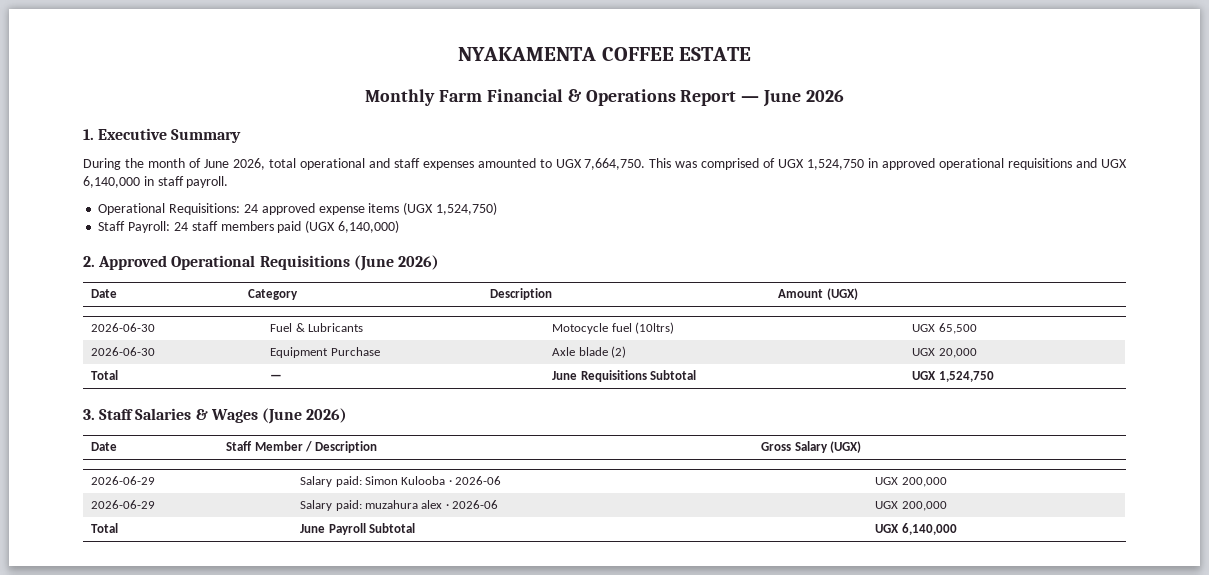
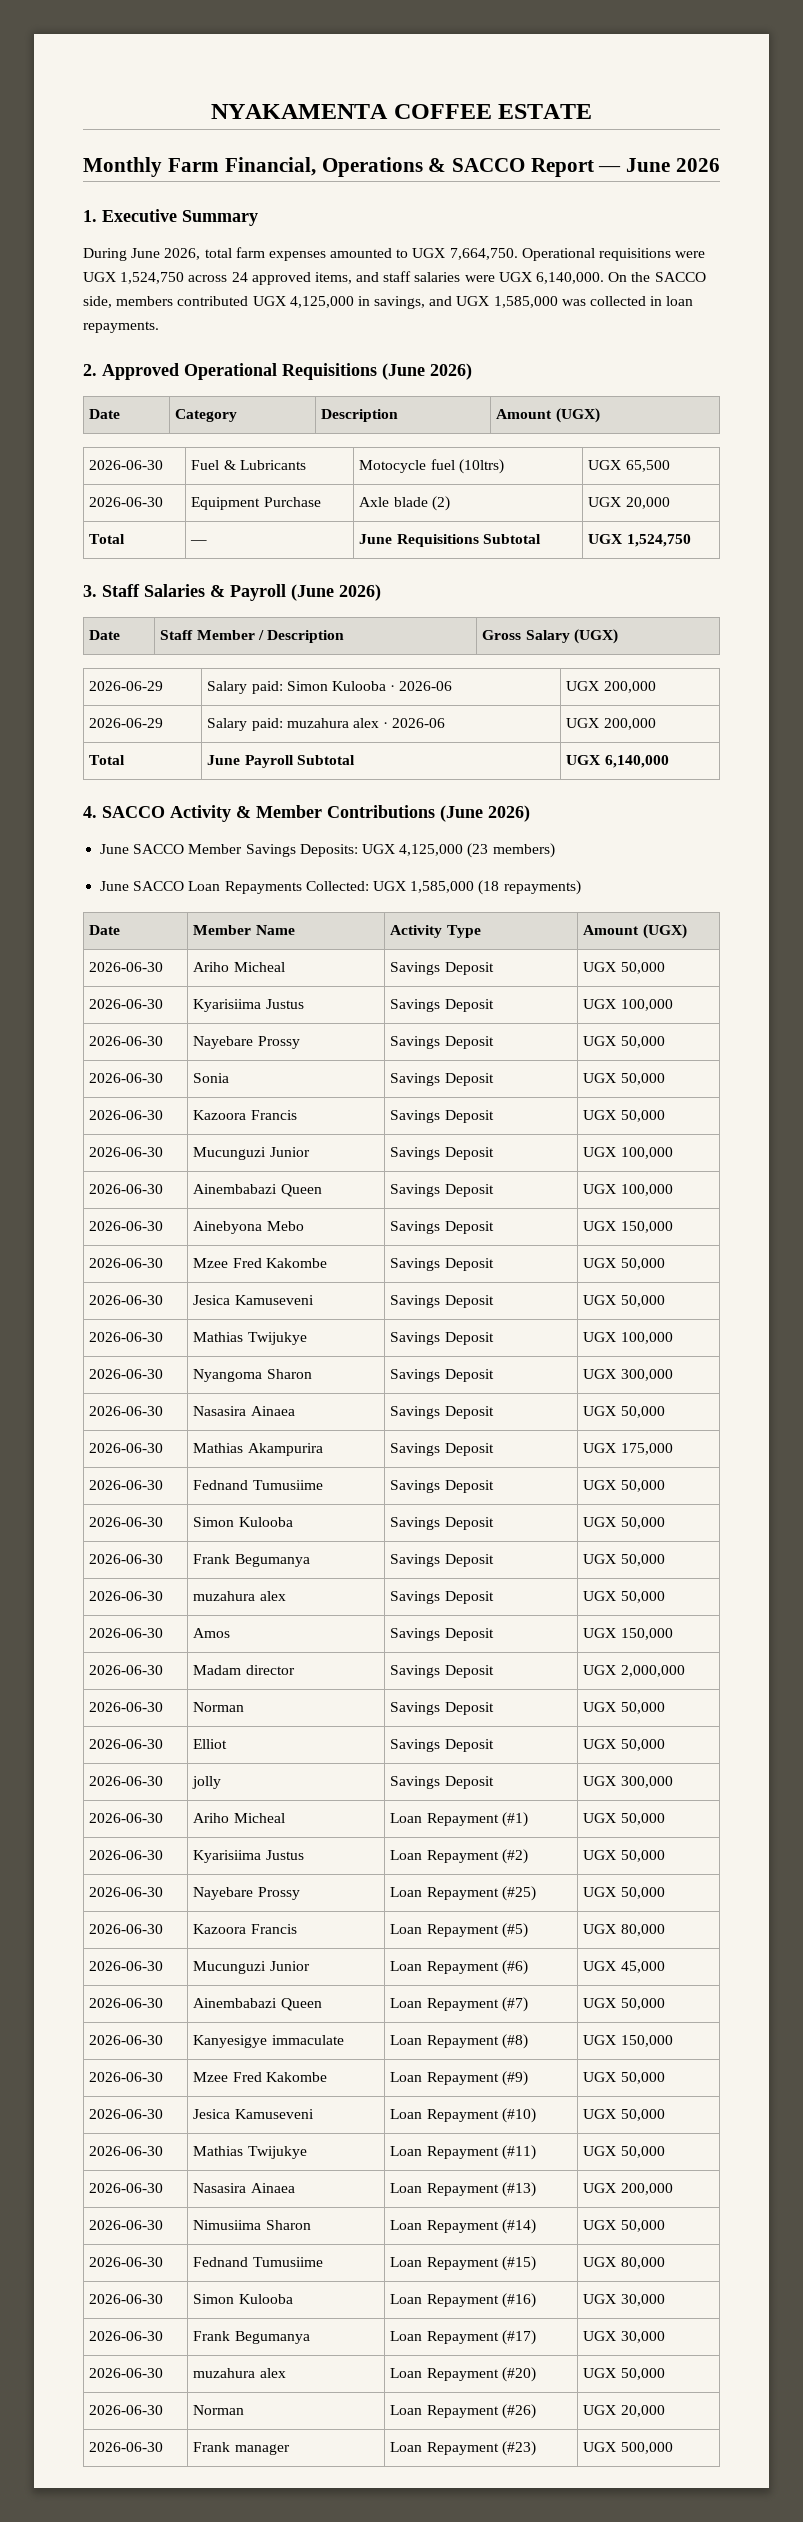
[486,89,676,106] Financial & Operations -> [224,157,525,177] Financial, Operations & SACCO
[124,158,420,170] the month of June 2026, total operational and staff -> [131,247,265,260] June 2026, total farm
[649,158,1127,170] [83,176,229,188] [98,202,497,215] [98,220,399,233] This was comprised of UGX 1,524,750 in approved operational requisitions and UGX 6,140,000 in staff payroll. // Operational Requisitions: 24 approved expense items (UGX 1,524,750) // Staff Payroll: 24 staff members paid (UGX 6,140,000) -> [521,248,706,261] [83,271,706,285] [83,296,694,309] [83,321,159,333] Operational requisitions were UGX 1,524,750 across 24 approved items, and staff salaries were UGX 6,140,000. On the SACCO side, members contributed UGX 4,125,000 in savings, and UGX 1,585,000 was collected in loan repayments.
[210,409,258,423] Wages -> [230,584,286,601] Payroll
(957, 529) none -> [83,805,530,822] [100,843,555,858] [100,880,581,895] [89,925,121,935] [193,925,295,935] [390,925,481,938] [583,924,687,939] [89,962,164,972] [193,962,285,972] [390,962,494,975] [583,962,665,974] [89,999,164,1009] [193,999,304,1012] [390,999,494,1012] [583,999,673,1011] [89,1036,164,1046] [193,1036,300,1049] [390,1036,494,1049] [583,1036,665,1048] [89,1073,164,1083] [193,1073,230,1083] [390,1073,494,1086] [583,1073,665,1085] [89,1110,164,1120] [193,1110,297,1120] [390,1110,494,1123] [583,1110,665,1122] [89,1147,164,1157] [193,1147,310,1160] [390,1147,494,1160] [583,1147,673,1159] [89,1184,164,1194] [193,1184,322,1197] [390,1184,494,1197] [583,1184,673,1196] [89,1221,164,1231] [193,1221,304,1234] [390,1221,494,1234] [583,1221,673,1233] [89,1258,164,1268] [193,1258,327,1268] [390,1258,494,1271] [583,1258,665,1270] [89,1295,164,1305] [193,1295,314,1305] [390,1295,494,1308] [583,1295,665,1307] [89,1332,164,1342] [193,1332,307,1345] [390,1332,494,1345] [583,1332,673,1344] [89,1369,164,1379] [193,1369,312,1382] [390,1369,494,1382] [583,1369,673,1381] [89,1406,164,1416] [193,1406,295,1416] [390,1406,494,1419] [583,1406,665,1418] [89,1443,164,1453] [193,1443,323,1456] [390,1443,494,1456] [583,1443,673,1455] [89,1480,164,1490] [193,1480,323,1490] [390,1480,494,1493] [583,1480,665,1492] [89,1517,164,1527] [193,1517,293,1527] [390,1517,494,1530] [583,1517,665,1529] [89,1554,164,1564] [193,1554,310,1567] [390,1554,494,1567] [583,1554,665,1566] [89,1591,164,1601] [193,1591,286,1601] [390,1591,494,1604] [583,1591,665,1603] [89,1628,164,1638] [193,1628,231,1638] [390,1628,494,1641] [583,1628,673,1640] [89,1665,164,1675] [193,1665,295,1675] [390,1665,494,1678] [583,1665,685,1677] [89,1702,164,1712] [193,1702,245,1712] [390,1702,494,1715] [583,1702,665,1714] [89,1739,164,1749] [193,1739,228,1749] [390,1739,494,1752] [583,1739,665,1751] [89,1776,164,1786] [192,1776,222,1789] [390,1776,494,1789] [583,1776,673,1788] [89,1813,164,1823] [193,1813,285,1823] [390,1812,528,1827] [583,1813,665,1825] [89,1850,164,1860] [193,1850,304,1863] [390,1849,528,1864] [583,1850,665,1862] [89,1887,164,1897] [193,1887,300,1900] [390,1886,536,1901] [583,1887,665,1899] [89,1924,164,1934] [193,1924,297,1934] [390,1923,528,1938] [583,1924,665,1936] [89,1961,164,1971] [193,1961,310,1974] [390,1960,528,1975] [583,1961,665,1973] [89,1998,164,2008] [193,1998,322,2011] [390,1997,528,2012] [583,1998,665,2010] [89,2035,164,2045] [193,2035,344,2048] [390,2034,528,2049] [583,2035,673,2047] [89,2072,164,2082] [193,2072,327,2082] [390,2071,528,2086] [583,2072,665,2084] [89,2109,164,2119] [193,2109,314,2119] [390,2108,536,2123] [583,2109,665,2121] [89,2146,164,2156] [193,2146,307,2159] [390,2145,536,2160] [583,2146,665,2158] [89,2183,164,2193] [193,2183,295,2193] [390,2182,536,2197] [583,2183,673,2195] [89,2220,164,2230] [193,2220,311,2230] [390,2219,536,2234] [583,2220,665,2232] [89,2257,164,2267] [193,2257,323,2267] [390,2256,536,2271] [583,2257,665,2269] [89,2294,164,2304] [193,2294,293,2304] [390,2293,536,2308] [583,2294,665,2306] [89,2331,164,2341] [193,2331,310,2344] [390,2330,536,2345] [583,2331,665,2343] [89,2368,164,2378] [193,2368,286,2378] [390,2367,536,2382] [583,2368,665,2380] [89,2405,164,2415] [193,2405,245,2415] [390,2404,536,2419] [583,2405,665,2417] [89,2442,164,2452] [193,2442,290,2455] [390,2441,536,2456] [583,2442,673,2454] // 4. SACCO Activity & Member Contributions (June 2026) // June SACCO Member Savings Deposits: UGX 4,125,000 (23 members) // June SACCO Loan Repayments Collected: UGX 1,585,000 (18 repayments) // Date | Member Name | Activity Type | Amount (UGX) // 2026-06-30 | Ariho Micheal | Savings Deposit | UGX 50,000 // 2026-06-30 | Kyarisiima Justus | Savings Deposit | UGX 100,000 // 2026-06-30 | Nayebare Prossy | Savings Deposit | UGX 50,000 // 2026-06-30 | Sonia | Savings Deposit | UGX 50,000 // 2026-06-30 | Kazoora Francis | Savings Deposit | UGX 50,000 // 2026-06-30 | Mucunguzi Junior | Savings Deposit | UGX 100,000 // 2026-06-30 | Ainembabazi Queen | Savings Deposit | UGX 100,000 // 2026-06-30 | Ainebyona Mebo | Savings Deposit | UGX 150,000 // 2026-06-30 | Mzee Fred Kakombe | Savings Deposit | UGX 50,000 // 2026-06-30 | Jesica Kamuseveni | Savings Deposit | UGX 50,000 // 2026-06-30 | Mathias Twijukye | Savings Deposit | UGX 100,000 // 2026-06-30 | Nyangoma Sharon | Savings Deposit | UGX 300,000 // 2026-06-30 | Nasasira Ainaea | Savings Deposit | UGX 50,000 // 2026-06-30 | Mathias Akampurira | Savings Deposit | UGX 175,000 // 2026-06-30 | Fednand Tumusiime | Savings Deposit | UGX 50,000 // 2026-06-30 | Simon Kulooba | Savings Deposit | UGX 50,000 // 2026-06-30 | Frank Begumanya | Savings Deposit | UGX 50,000 // 2026-06-30 | muzahura alex | Savings Deposit | UGX 50,000 // 2026-06-30 | Amos | Savings Deposit | UGX 150,000 // 2026-06-30 | Madam director | Savings Deposit | UGX 2,000,000 // 2026-06-30 | Norman | Savings Deposit | UGX 50,000 // 2026-06-30 | Elliot | Savings Deposit | UGX 50,000 // 2026-06-30 | jolly | Savings Deposit | UGX 300,000 // 2026-06-30 | Ariho Micheal | Loan Repayment (#1) | UGX 50,000 // 2026-06-30 | Kyarisiima Justus | Loan Repayment (#2) | UGX 50,000 // 2026-06-30 | Nayebare Prossy | Loan Repayment (#25) | UGX 50,000 // 2026-06-30 | Kazoora Francis | Loan Repayment (#5) | UGX 80,000 // 2026-06-30 | Mucunguzi Junior | Loan Repayment (#6) | UGX 45,000 // 2026-06-30 | Ainembabazi Queen | Loan Repayment (#7) | UGX 50,000 // 2026-06-30 | Kanyesigye immaculate | Loan Repayment (#8) | UGX 150,000 // 2026-06-30 | Mzee Fred Kakombe | Loan Repayment (#9) | UGX 50,000 // 2026-06-30 | Jesica Kamuseveni | Loan Repayment (#10) | UGX 50,000 // 2026-06-30 | Mathias Twijukye | Loan Repayment (#11) | UGX 50,000 // 2026-06-30 | Nasasira Ainaea | Loan Repayment (#13) | UGX 200,000 // 2026-06-30 | Nimusiima Sharon | Loan Repayment (#14) | UGX 50,000 // 2026-06-30 | Fednand Tumusiime | Loan Repayment (#15) | UGX 80,000 // 2026-06-30 | Simon Kulooba | Loan Repayment (#16) | UGX 30,000 // 2026-06-30 | Frank Begumanya | Loan Repayment (#17) | UGX 30,000 // 2026-06-30 | muzahura alex | Loan Repayment (#20) | UGX 50,000 // 2026-06-30 | Norman | Loan Repayment (#26) | UGX 20,000 // 2026-06-30 | Frank manager | Loan Repayment (#23) | UGX 500,000

